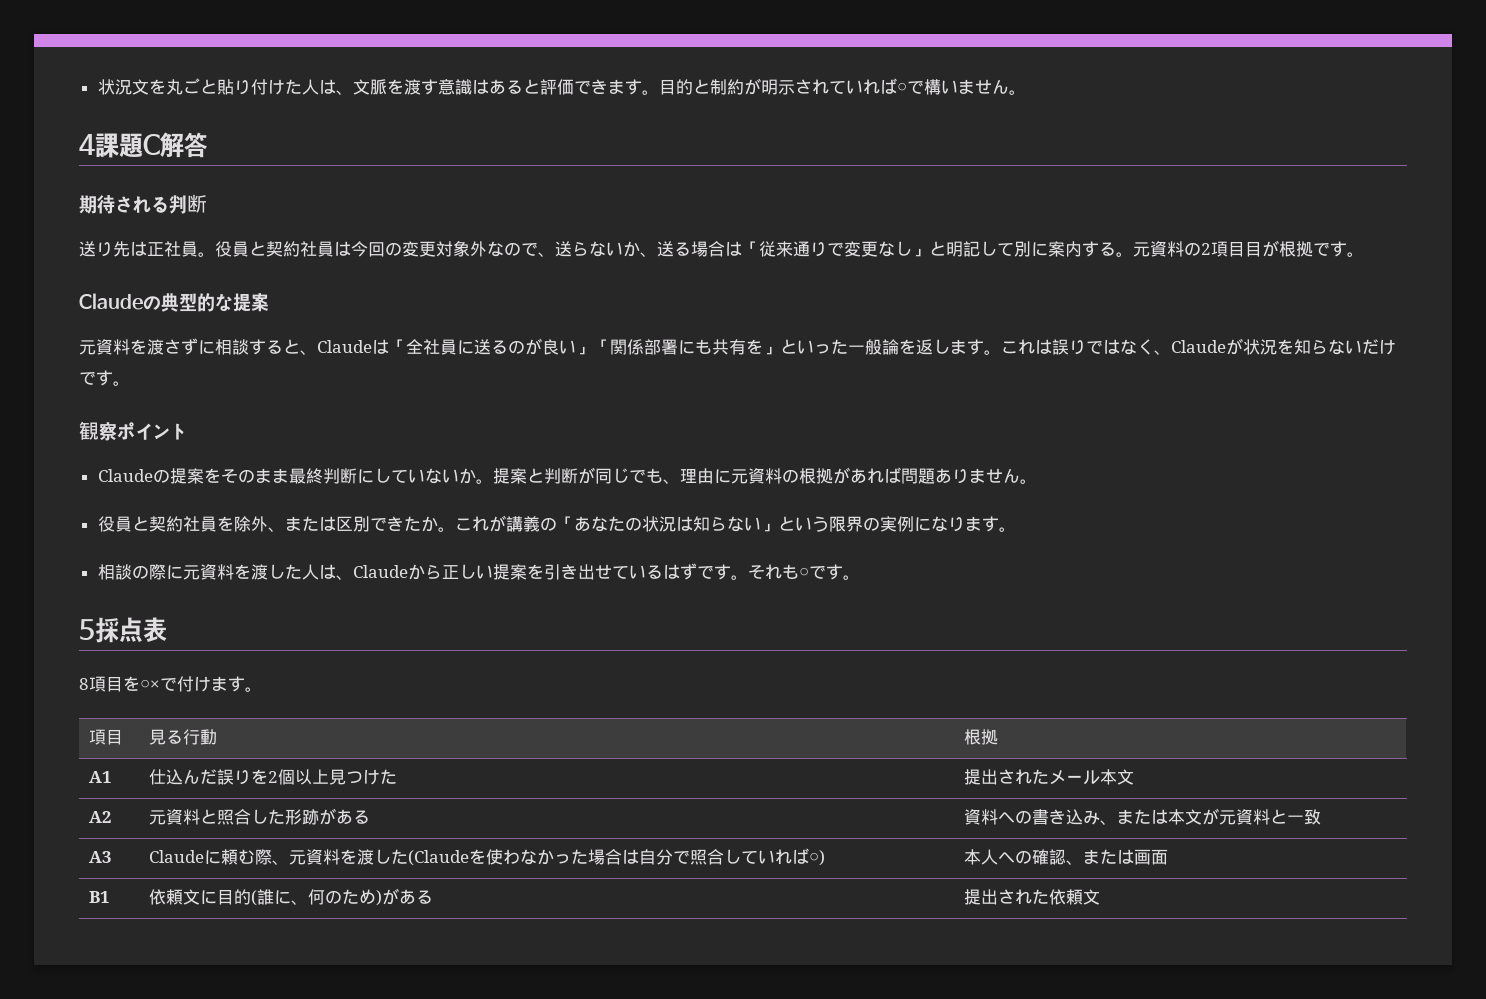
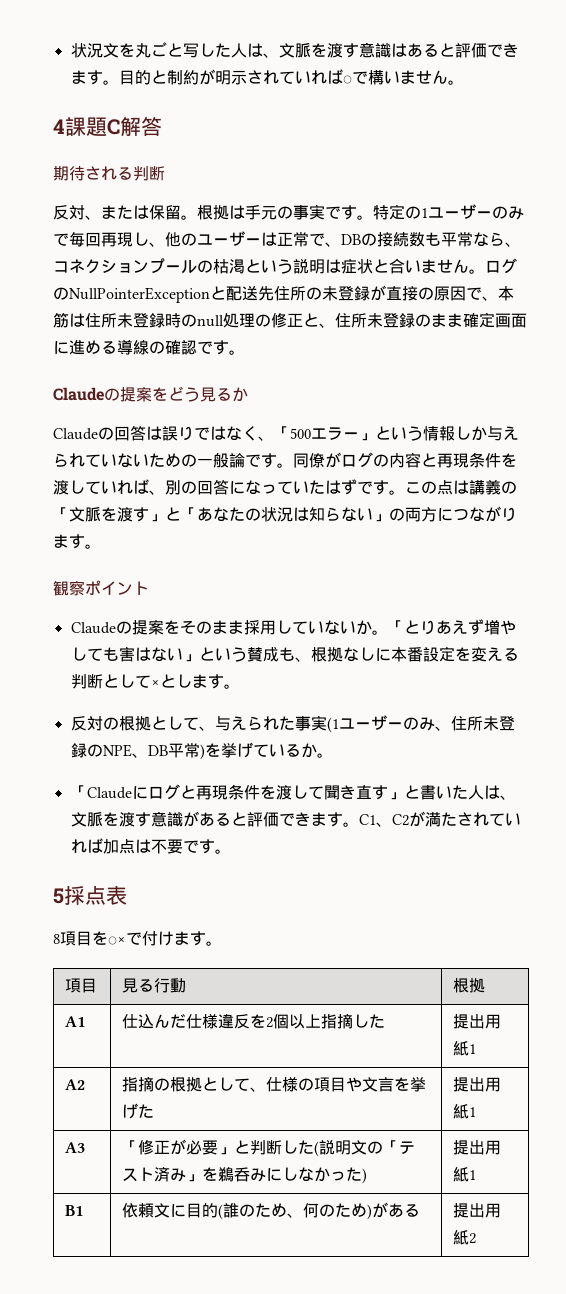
[216,79,285,95] 貼り付け -> [182,43,215,58] 写し
[79,240,1313,257] 送り先は正社員。役員と契約社員は今回の変更対象外なので、送らないか、送る場合は「従来通りで変更なし」と明記して別に案内する。元資料の2項目目が根拠 -> [53,204,524,220] [53,231,521,247] [53,258,517,274] [53,285,514,303] [53,312,527,328] [53,339,197,355] 反対、または保留。根拠は手元の事実です。特定の1ユーザーのみで毎回再現し、他のユーザーは正常で、DBの接続数も平常なら、コネクションプールの枯渇という説明は症状と合いません。ログのNullPointerExceptionと配送先住所の未登録が直接の原因で、本筋は住所未登録時のnull処理の修正と、住所未登録のまま確定画面に進める導線の確認
[160,293,269,312] [79,338,1396,355] [79,371,96,385] 典型的な提案 // 元資料を渡さずに相談すると、Claudeは「全社員に送るのが良い」「関係部署にも共有を」といった一般論を返します。これは誤りではなく、Claudeが状況を知らないだけで -> [120,386,248,402] [53,425,519,441] [53,452,517,468] [53,479,517,495] [53,506,517,522] [53,534,69,548] 提案をどう見るか // Claudeの回答は誤りではなく、「500エラー」という情報しか与えられていないための一般論です。同僚がログの内容と再現条件を渡していれば、別の回答になっていたはずです。この点は講義の「文脈を渡す」と「あなたの状況は知らない」の両方につながりま
[288,468,374,484] 最終判断に -> [243,620,276,635] 採用
[492,467,1037,484] [97,515,1016,532] [97,563,809,580] 提案と判断が同じでも、理由に元資料の根拠があれば問題ありません。 // 役員と契約社員を除外、または区別できたか。これが講義の「あなたの状況は知らない」という限界の実例になります。 // 相談の際に元資料を渡した人は、Claudeから正しい提案を引き出せているはずです。それも○ -> [387,619,516,635] [70,646,519,662] [70,674,240,689] [70,715,515,733] [70,742,333,760] [70,784,516,800] [70,811,521,827] [70,838,183,854] 「とりあえず増やしても害はない」という賛成も、根拠なしに本番設定を変える判断として×とします。 // 反対の根拠として、与えられた事実(1ユーザーのみ、住所未登録のNPE、DB平常)を挙げているか。 // 「Claudeにログと再現条件を渡して聞き直す」と書いた人は、文脈を渡す意識があると評価できます。C1、C2が満たされていれば加点は不要
[217,769,252,785] 誤り -> [186,1014,251,1029] 仕様違反
[329,769,398,785] [964,769,1135,785] [89,811,113,823] [149,808,371,825] [964,808,1322,825] [89,851,113,863] [149,848,826,866] [964,849,1169,865] 見つけた | 提出されたメール本文 // A2 | 元資料と照合した形跡がある | 資料への書き込み、または本文が元資料と一致 // A3 | Claudeに頼む際、元資料を渡した(Claudeを使わなかった場合は自分で照合していれば○) | 本人への確認、または画面 -> [321,1013,386,1029] [453,1014,502,1029] [453,1041,477,1056] [65,1079,86,1090] [122,1076,427,1092] [122,1103,155,1119] [453,1077,502,1092] [453,1104,477,1119] [65,1142,86,1153] [122,1139,416,1157] [122,1167,368,1184] [453,1140,502,1155] [453,1167,477,1182] 指摘した | 提出用紙1 // A2 | 指摘の根拠として、仕様の項目や文言を挙げた | 提出用紙1 // A3 | 「修正が必要」と判断した(説明文の「テスト済み」を鵜呑みにしなかった) | 提出用紙1
[274,890,292,905] に -> [239,1203,288,1217] のため
[998,889,1101,905] された依頼文 -> [485,1203,502,1218] [453,1230,477,1245] 用紙2

